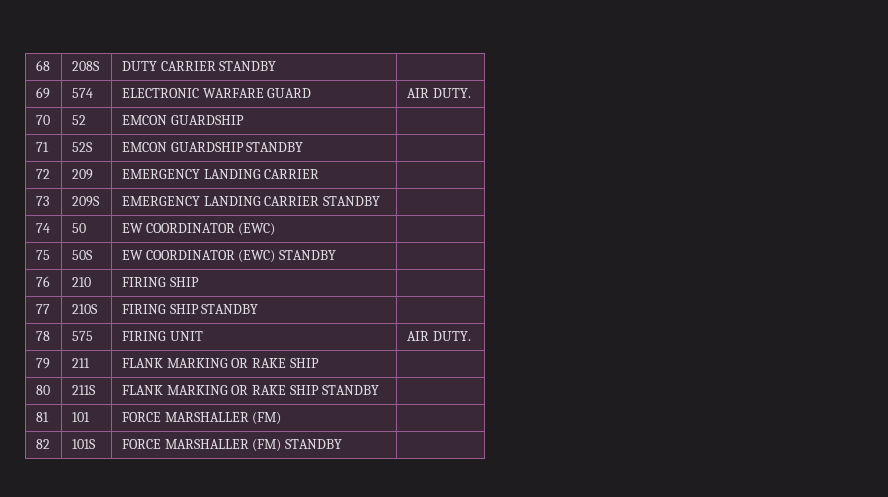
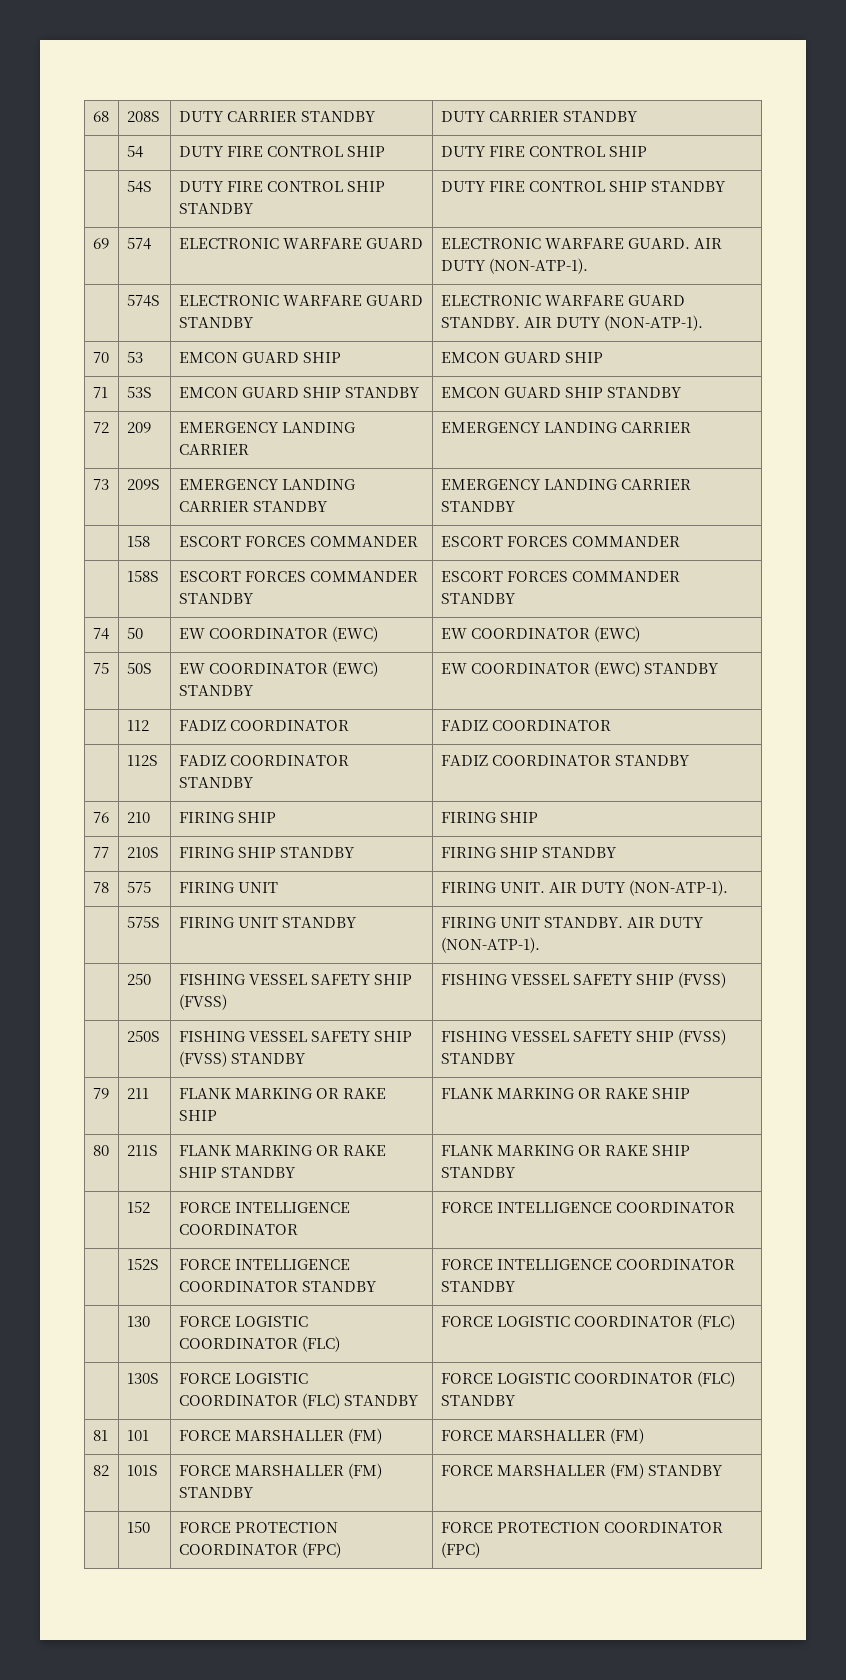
(277, 66) none -> [440,111,639,122] [126,145,143,158] [178,146,386,157] [440,146,648,157] [126,180,152,193] [178,181,386,192] [178,203,254,214] [440,181,727,192] DUTY CARRIER STANDBY // | 54 | DUTY FIRE CONTROL SHIP | DUTY FIRE CONTROL SHIP // | 54S | DUTY FIRE CONTROL SHIP STANDBY | DUTY FIRE CONTROL SHIP STANDBY
[406,88,471,98] AIR DUTY. -> [440,238,723,249] [440,258,588,274] [126,294,160,307] [178,295,424,306] [178,317,254,328] [440,295,686,306] [440,315,704,331] ELECTRONIC WARFARE GUARD. AIR DUTY (NON-ATP-1). // | 574S | ELECTRONIC WARFARE GUARD STANDBY | ELECTRONIC WARFARE GUARD STANDBY. AIR DUTY (NON-ATP-1).
[71,115,86,125] [121,115,244,125] 52 | EMCON GUARDSHIP | -> [126,351,143,363] [178,352,342,363] [440,352,604,363] 53 | EMCON GUARD SHIP | EMCON GUARD SHIP
[71,142,93,152] [121,142,304,152] 52S | EMCON GUARDSHIP STANDBY | -> [126,386,152,398] [178,387,421,398] [440,387,683,398] 53S | EMCON GUARD SHIP STANDBY | EMCON GUARD SHIP STANDBY
(320, 174) none -> [440,422,692,433] EMERGENCY LANDING CARRIER
(381, 201) none -> [440,479,692,490] [440,501,516,512] [126,535,150,547] [178,536,419,547] [440,536,681,547] [126,570,159,582] [178,571,419,582] [178,593,254,604] [440,571,681,582] [440,593,516,604] EMERGENCY LANDING CARRIER STANDBY // | 158 | ESCORT FORCES COMMANDER | ESCORT FORCES COMMANDER // | 158S | ESCORT FORCES COMMANDER STANDBY | ESCORT FORCES COMMANDER STANDBY
(276, 229) none -> [440,626,641,642] EW COORDINATOR (EWC)
(337, 255) none -> [440,661,720,677] [126,720,149,731] [178,720,349,731] [440,720,611,731] [126,755,158,766] [178,755,349,766] [178,777,254,788] [440,755,691,766] EW COORDINATOR (EWC) STANDBY // | 112 | FADIZ COORDINATOR | FADIZ COORDINATOR // | 112S | FADIZ COORDINATOR STANDBY | FADIZ COORDINATOR STANDBY
(199, 282) none -> [440,812,538,823] FIRING SHIP
(259, 309) none -> [440,847,618,858] FIRING SHIP STANDBY
[406,331,471,341] AIR DUTY. -> [440,880,729,896] [126,916,160,928] [178,917,358,928] [440,917,705,928] [440,937,540,953] [126,973,151,985] [178,974,413,985] [178,994,227,1010] [440,972,727,988] [126,1030,160,1042] [178,1031,413,1042] [178,1051,306,1067] [440,1029,727,1045] [440,1053,516,1064] FIRING UNIT. AIR DUTY (NON-ATP-1). // | 575S | FIRING UNIT STANDBY | FIRING UNIT STANDBY. AIR DUTY (NON-ATP-1). // | 250 | FISHING VESSEL SAFETY SHIP (FVSS) | FISHING VESSEL SAFETY SHIP (FVSS) // | 250S | FISHING VESSEL SAFETY SHIP (FVSS) STANDBY | FISHING VESSEL SAFETY SHIP (FVSS) STANDBY
(320, 363) none -> [440,1088,691,1099] FLANK MARKING OR RAKE SHIP
(379, 390) none -> [440,1145,691,1156] [440,1167,516,1178] [126,1201,150,1213] [178,1202,350,1213] [178,1224,298,1235] [440,1202,736,1213] [126,1258,159,1270] [178,1259,350,1270] [178,1281,377,1292] [440,1259,736,1270] [440,1281,516,1292] [126,1316,150,1327] [178,1316,308,1327] [178,1336,340,1352] [440,1314,736,1330] [126,1373,159,1384] [178,1373,308,1384] [178,1393,420,1409] [440,1371,736,1387] [440,1395,516,1406] FLANK MARKING OR RAKE SHIP STANDBY // | 152 | FORCE INTELLIGENCE COORDINATOR | FORCE INTELLIGENCE COORDINATOR // | 152S | FORCE INTELLIGENCE COORDINATOR STANDBY | FORCE INTELLIGENCE COORDINATOR STANDBY // | 130 | FORCE LOGISTIC COORDINATOR (FLC) | FORCE LOGISTIC COORDINATOR (FLC) // | 130S | FORCE LOGISTIC COORDINATOR (FLC) STANDBY | FORCE LOGISTIC COORDINATOR (FLC) STANDBY
(282, 418) none -> [440,1428,645,1444] FORCE MARSHALLER (FM)
(343, 444) none -> [440,1463,724,1479] [126,1521,150,1533] [178,1522,338,1533] [178,1542,341,1558] [440,1522,724,1533] [440,1542,480,1558] FORCE MARSHALLER (FM) STANDBY // | 150 | FORCE PROTECTION COORDINATOR (FPC) | FORCE PROTECTION COORDINATOR (FPC)

